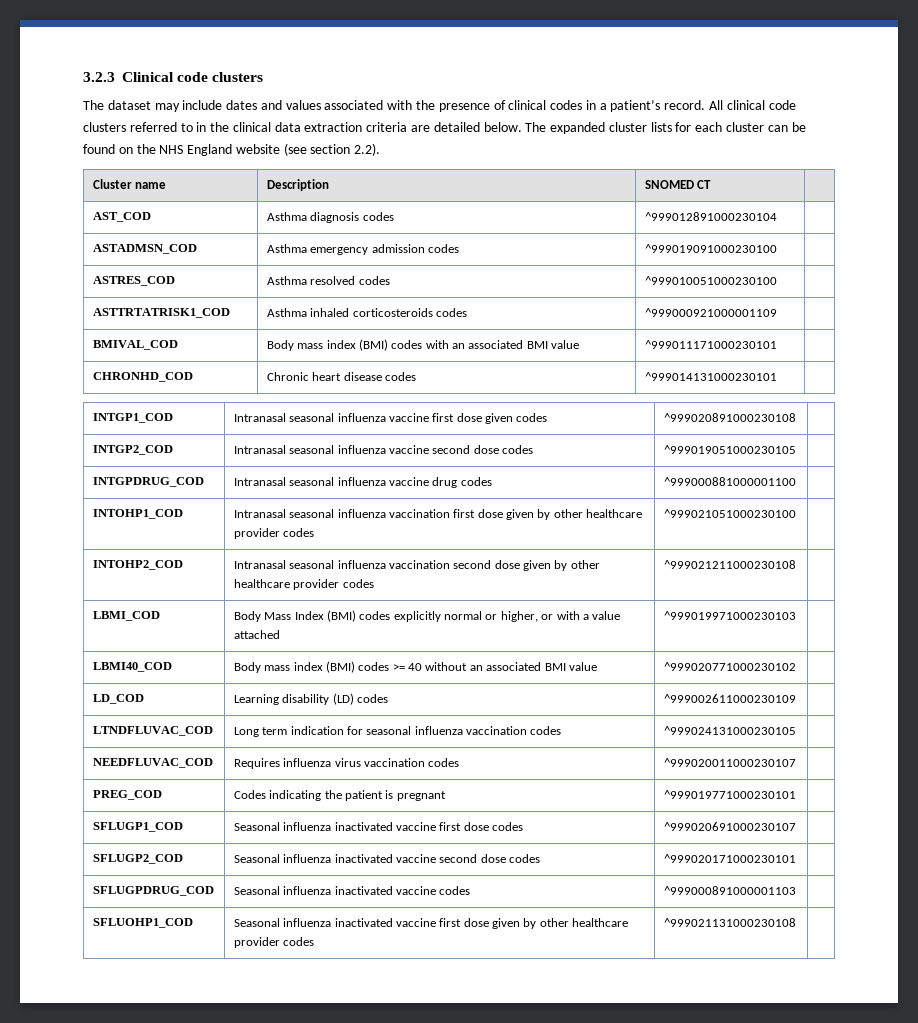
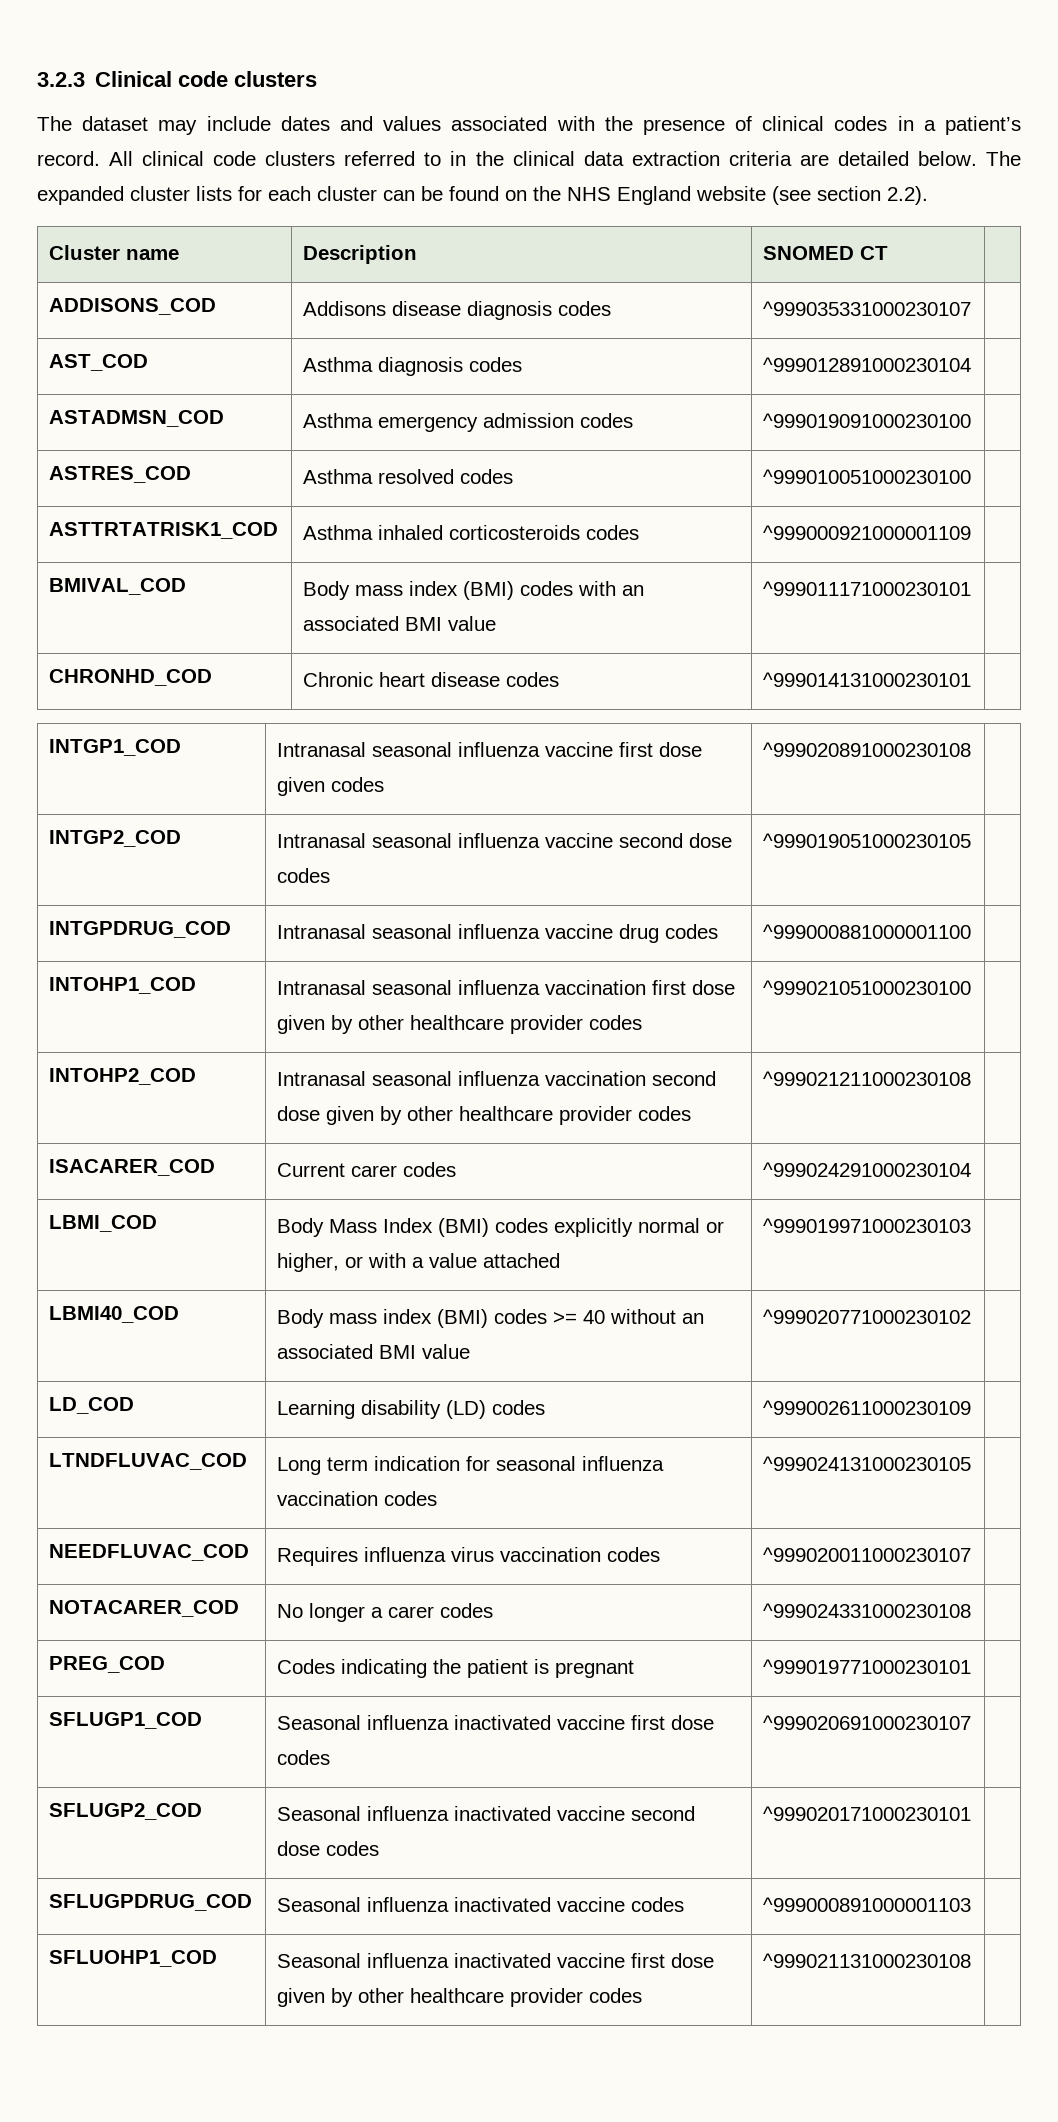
(712, 184) none -> [49,298,217,315] [303,301,612,320] [763,301,972,316] // ADDISONS_COD | Addisons disease diagnosis codes | ^999035331000230107 |
(796, 564) none -> [49,1159,216,1176] [277,1162,457,1177] [763,1162,972,1177] // ISACARER_COD | Current carer codes | ^999024291000230104 |
(796, 762) none -> [49,1600,240,1617] [277,1603,494,1622] [763,1603,972,1618] // NOTACARER_COD | No longer a carer codes | ^999024331000230108 |

